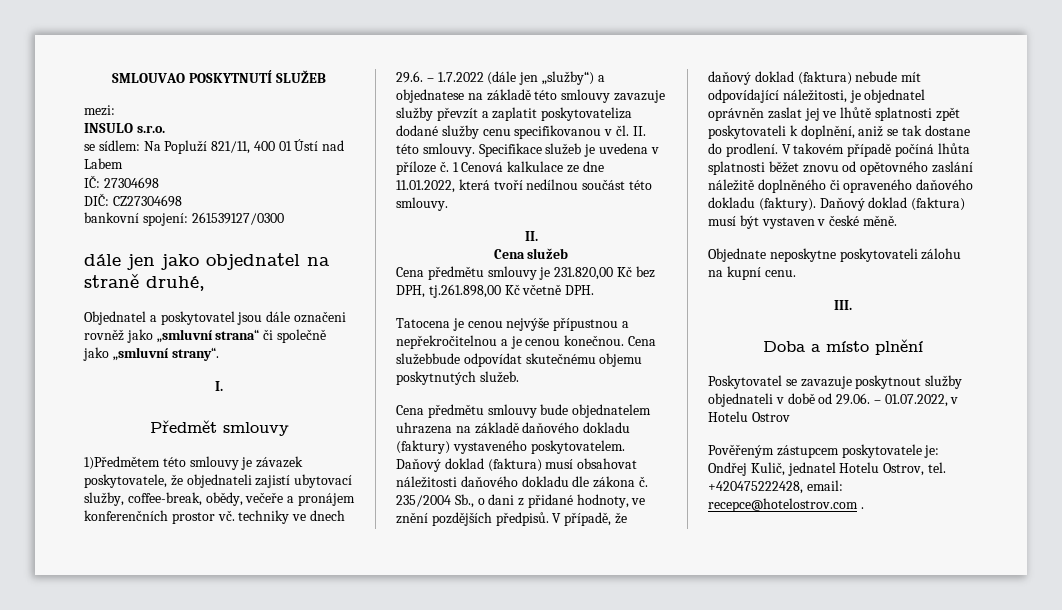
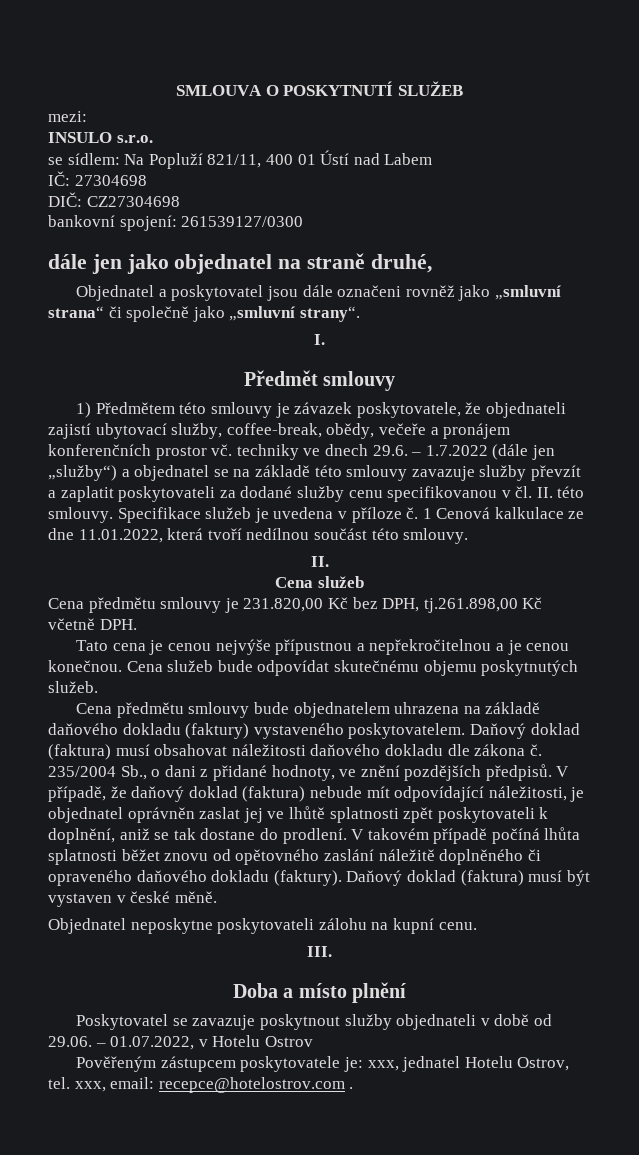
[112,73,186,83] SMLOUVAO -> [176,85,279,96] SMLOUVA O
[84,456,160,470] 1)Předmětem -> [76,402,175,418] 1) Předmětem
[396,89,464,103] objednatese -> [134,465,229,481] objednatel se
[541,107,633,121] poskytovateliza -> [118,486,236,502] poskytovateli za
[396,318,450,328] Tatocena -> [76,640,146,651] Tato cena
[396,353,460,365] služebbude -> [167,660,253,672] služeb bude
[708,248,766,262] Objednate -> [48,918,126,934] Objednatel
[708,462,785,476] Ondřej Kulič, -> [367,1060,399,1071] xxx,
[708,481,803,494] +420475222428, -> [74,1081,106,1092] xxx,

